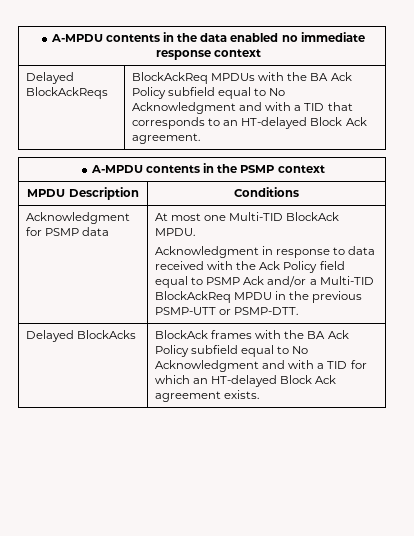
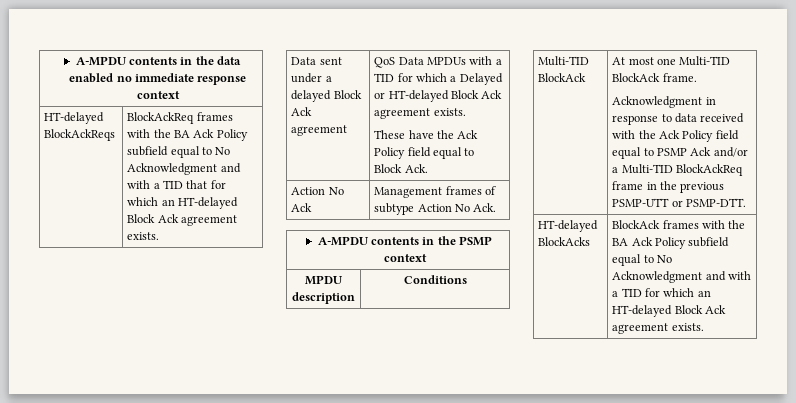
[26,72,75,84] Delayed -> [44,112,105,124] HT-delayed
[211,73,256,81] MPDUs -> [196,112,233,121] frames
[132,117,367,129] [132,133,201,144] corresponds to an HT-delayed Block Ack agreement. -> [210,180,226,189] [127,197,239,209] [127,214,238,226] [127,232,160,240] [291,57,342,65] [291,73,332,83] [291,90,362,102] [291,107,313,116] [291,125,348,136] [374,56,502,68] [374,73,503,85] [374,90,503,102] [374,108,466,119] [374,130,479,139] [374,147,475,159] [374,164,428,173] [291,187,344,195] [291,203,313,212] [374,186,497,198] [374,203,497,215] for which an HT-delayed Block Ack agreement exists. // Data sent under a delayed Block Ack agreement | QoS Data MPDUs with a TID for which a Delayed or HT-delayed Block Ack agreement exists. // These have the Ack Policy field equal to Block Ack. // Action No Ack | Management frames of subtype Action No Ack.
[68,187,139,200] Description -> [292,292,355,304] description
[26,212,131,224] [26,227,110,236] Acknowledgment for PSMP data -> [538,56,590,66] [538,73,587,82] Multi-TID BlockAck
[155,228,196,236] MPDU. -> [662,73,697,82] frame.
[234,292,273,300] MPDU -> [612,181,644,190] frame
[26,330,75,342] Delayed -> [538,220,599,232] HT-delayed

